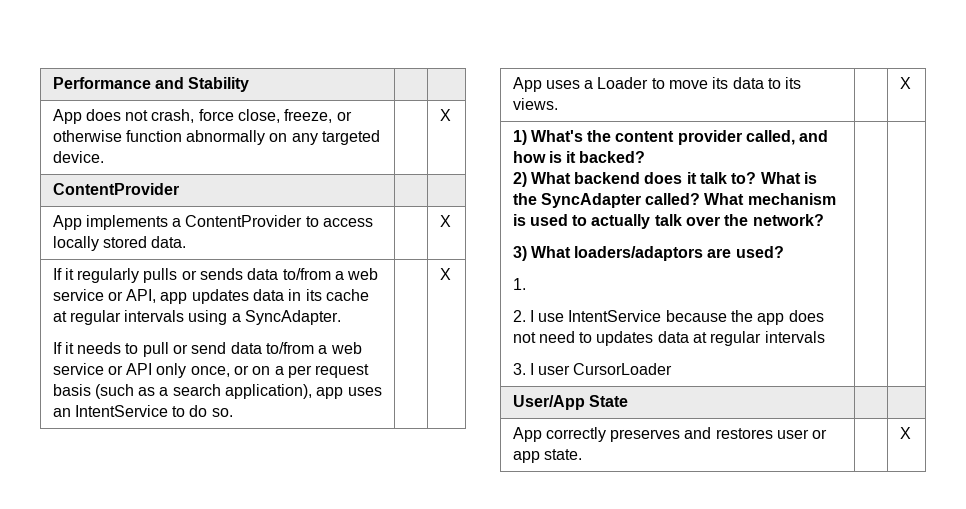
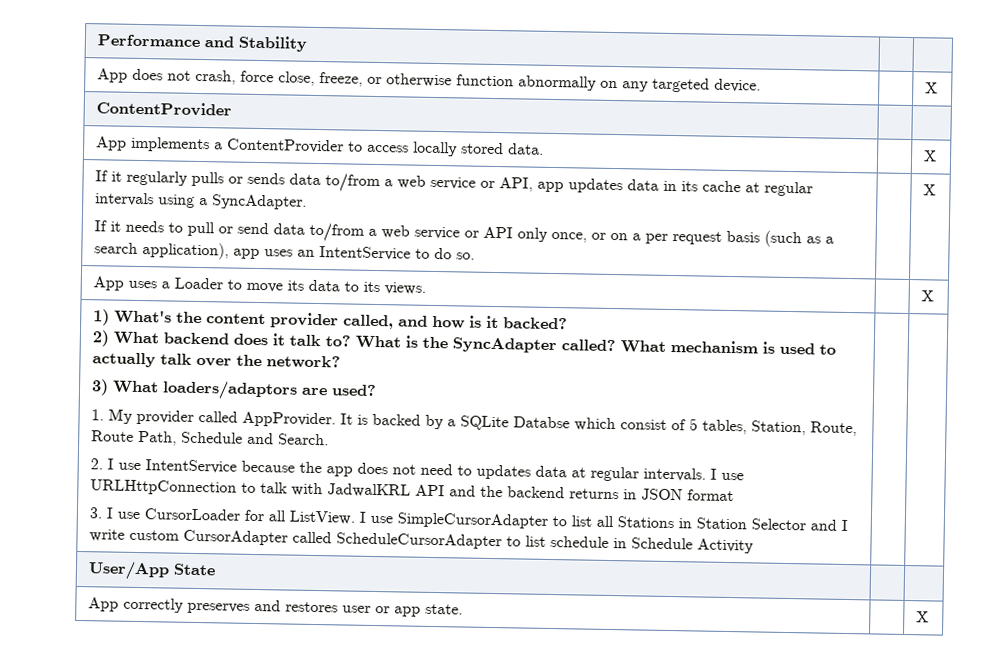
(526, 284) none -> [107,408,857,437] [90,430,329,446] My provider called AppProvider. It is backed by a SQLite Databse which consist of 5 tables, Station, Route, Route Path, Schedule and Search.
[764,331,825,343] intervals -> [642,467,744,482] [89,479,734,502] intervals. I use URLHttpConnection to talk with JadwalKRL API and the backend returns in JSON format
[538,365,571,375] user -> [116,511,140,520] use
(673, 369) none -> [243,509,848,532] [88,529,754,554] for all ListView. I use SimpleCursorAdapter to list all Stations in Station Selector and I write custom CursorAdapter called ScheduleCursorAdapter to list schedule in Schedule Activity

